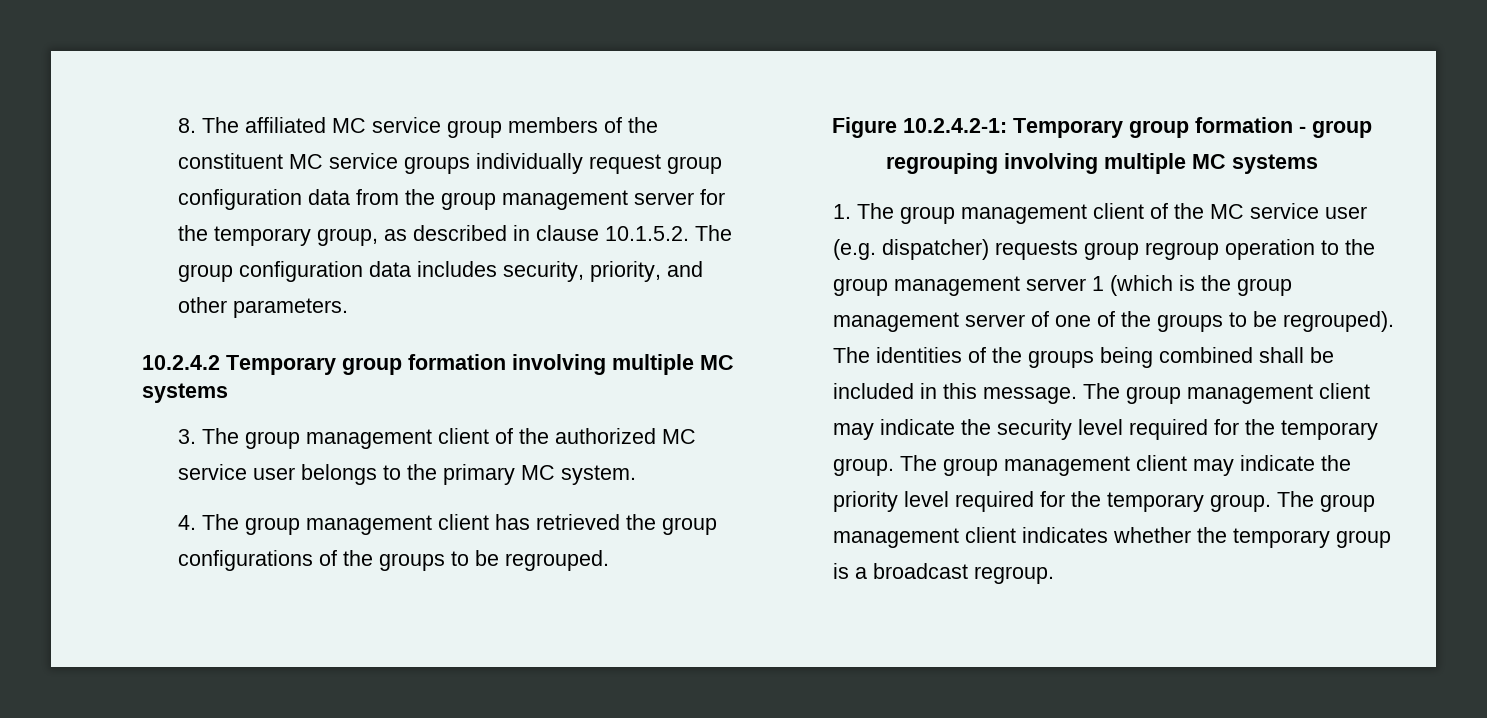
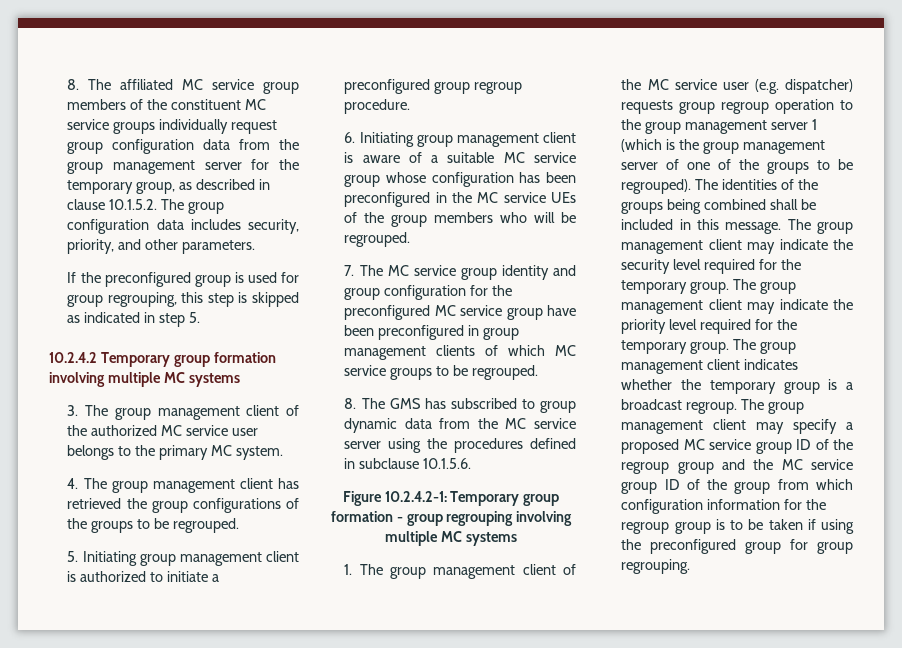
(348, 308) none -> [67,272,300,287] [67,292,299,307] [67,312,201,327] // If the preconfigured group is used for group regrouping, this step is skipped as indicated in step 5.
(609, 560) none -> [67,551,299,566] [67,571,220,582] [344,79,523,94] [344,99,411,114] [344,132,576,147] [344,152,576,163] [344,172,576,187] [344,192,576,207] [344,212,576,227] [344,232,411,247] [344,265,576,280] [344,285,513,300] [344,305,576,320] [344,325,520,340] [344,345,576,360] [344,365,539,380] [344,398,576,413] [344,418,576,433] [344,438,576,453] [344,458,472,469] // 5. Initiating group management client is authorized to initiate a preconfigured group regroup procedure. // 6. Initiating group management client is aware of a suitable MC service group whose configuration has been preconfigured in the MC service UEs of the group members who will be regrouped. // 7. The MC service group identity and group configuration for the preconfigured MC service group have been preconfigured in group management clients of which MC service groups to be regrouped. // 8. The GMS has subscribed to group dynamic data from the MC service server using the procedures defined in subclause 10.1.5.6.
(1054, 575) none -> [741,399,805,414] [621,419,853,434] [621,439,853,454] [621,459,853,474] [621,479,853,494] [621,499,827,514] [621,519,854,534] [621,539,853,554] [621,559,691,574] The group management client may specify a proposed MC service group ID of the regroup group and the MC service group ID of the group from which configuration information for the regroup group is to be taken if using the preconfigured group for group regrouping.

